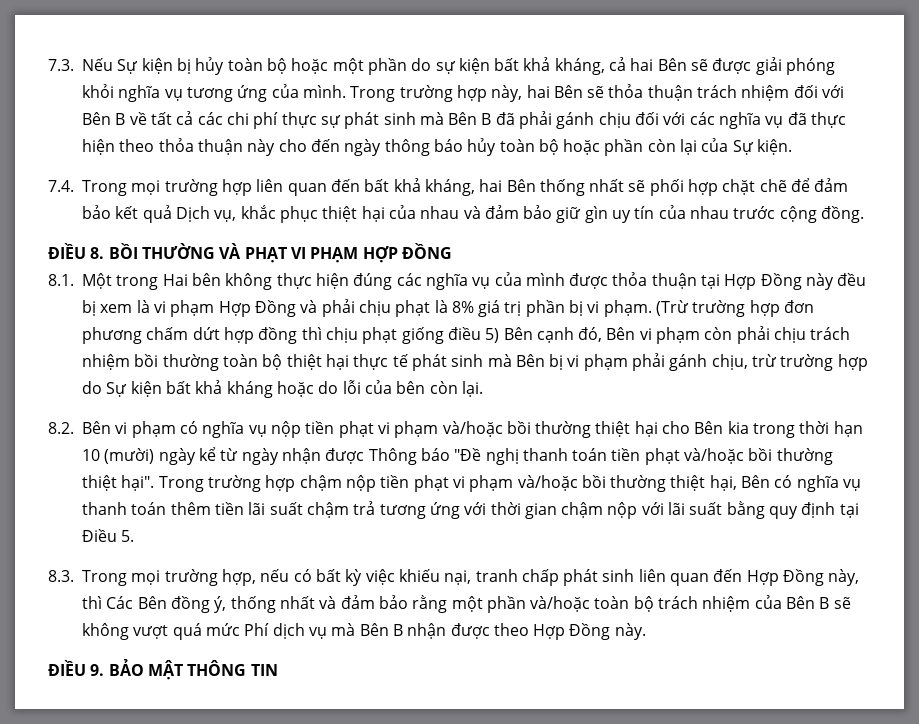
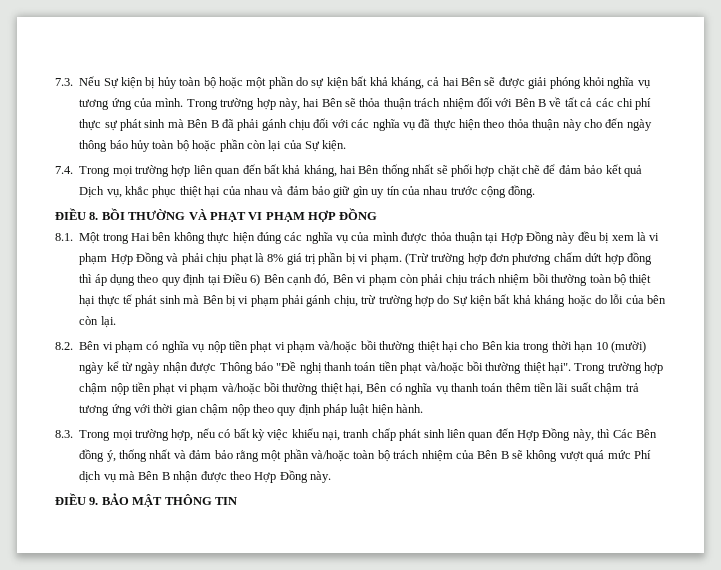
[325,327,500,344] chịu phạt giống điều 5) -> [94,273,261,286] áp dụng theo quy định tại Điều 6)
[641,501,859,519] [82,529,135,542] với lãi suất bằng quy định tại Điều 5. -> [252,404,424,416] theo quy định pháp luật hiện hành.

